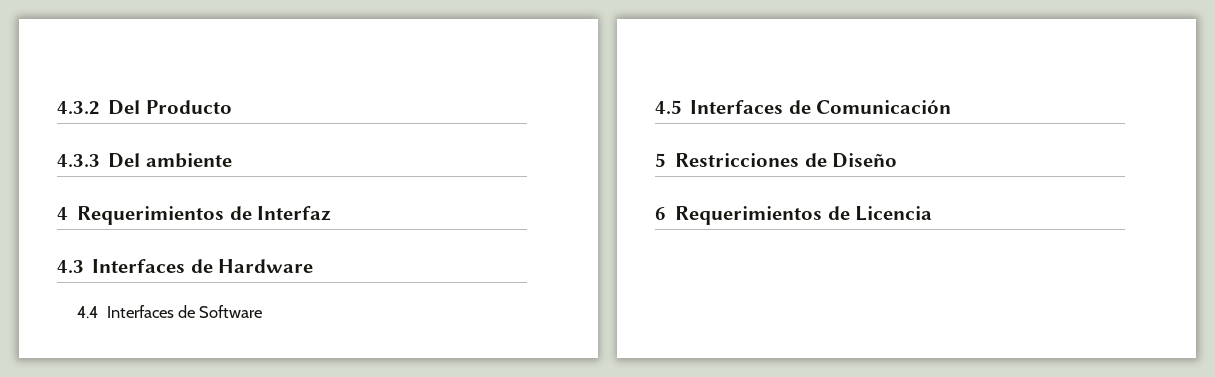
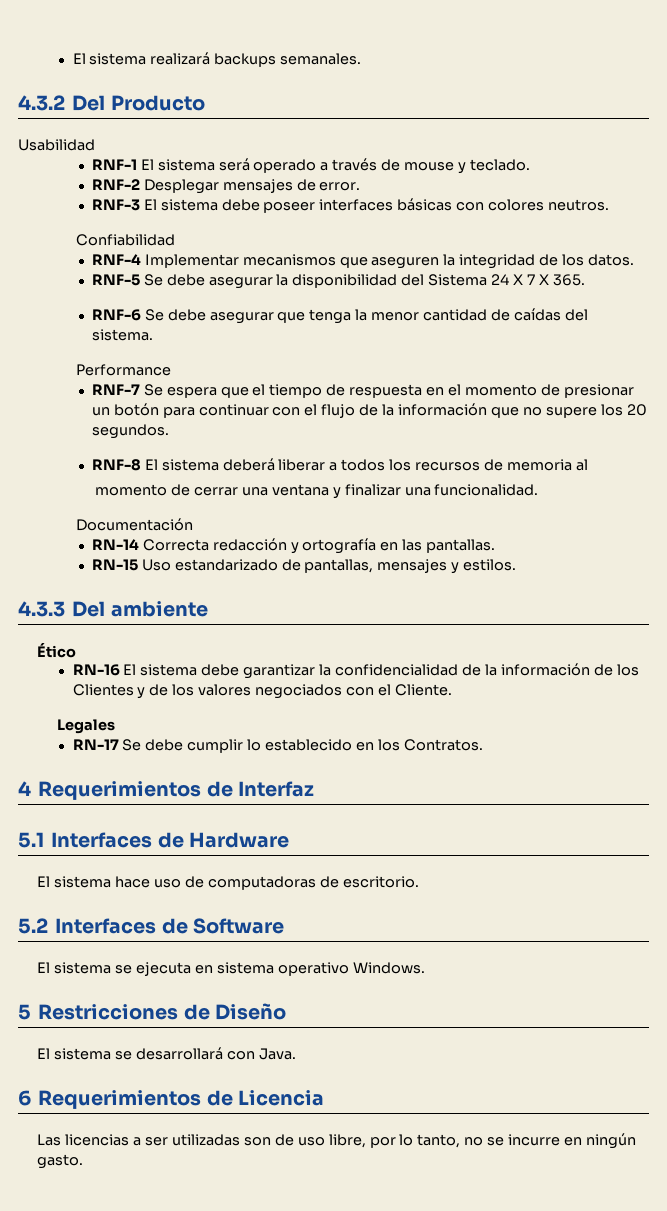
[57,100,232,115] [57,153,232,168] 4.3.2 Del Producto // 4.3.3 Del ambiente -> [72,52,362,67] [18,95,205,111] [18,139,95,151] [91,158,530,174] [91,179,361,194] [91,198,610,213] [75,234,175,246] [91,254,635,269] [91,274,585,289] [91,308,588,324] [91,329,153,341] [75,364,171,376] [91,384,634,398] [91,403,647,418] [91,424,169,439] [91,458,588,471] [95,484,539,499] [75,518,193,531] [91,538,496,554] [91,559,517,574] [18,601,208,617] [37,643,77,658] [72,663,639,679] [72,684,452,699] [56,719,115,734] [72,739,483,753] El sistema realizará backups semanales. // 4.3.2 Del Producto // Usabilidad // RNF-1 El sistema será operado a través de mouse y teclado. // RNF-2 Desplegar mensajes de error. // RNF-3 El sistema debe poseer interfaces básicas con colores neutros. // Confiabilidad // RNF-4 Implementar mecanismos que aseguren la integridad de los datos. // RNF-5 Se debe asegurar la disponibilidad del Sistema 24 X 7 X 365. // RNF-6 Se debe asegurar que tenga la menor cantidad de caídas del sistema. // Performance // RNF-7 Se espera que el tiempo de respuesta en el momento de presionar un botón para continuar con el flujo de la información que no supere los 20 segundos. // RNF-8 El sistema deberá liberar a todos los recursos de memoria al // momento de cerrar una ventana y finalizar una funcionalidad. // Documentación // RN-14 Correcta redacción y ortografía en las pantallas. // RN-15 Uso estandarizado de pantallas, mensajes y estilos. // 4.3.3 Del ambiente // Ético // RN-16 El sistema debe garantizar la confidencialidad de la información de los Clientes y de los valores negociados con el Cliente. // Legales // RN-17 Se debe cumplir lo establecido en los Contratos.
[57,260,84,273] 4.3 -> [18,832,44,848] 5.1
[77,305,263,318] [655,100,952,114] [655,153,898,168] [655,206,933,225] 4.4 Interfaces de Software // 4.5 Interfaces de Comunicación // 5 Restricciones de Diseño // 6 Requerimientos de Licencia -> [37,876,419,890] [18,918,284,934] [37,962,425,976] [18,1003,286,1020] [37,1047,296,1060] [18,1090,324,1109] [37,1133,636,1149] [37,1154,84,1169] El sistema hace uso de computadoras de escritorio. // 5.2 Interfaces de Software // El sistema se ejecuta en sistema operativo Windows. // 5 Restricciones de Diseño // El sistema se desarrollará con Java. // 6 Requerimientos de Licencia // Las licencias a ser utilizadas son de uso libre, por lo tanto, no se incurre en ningún gasto.

